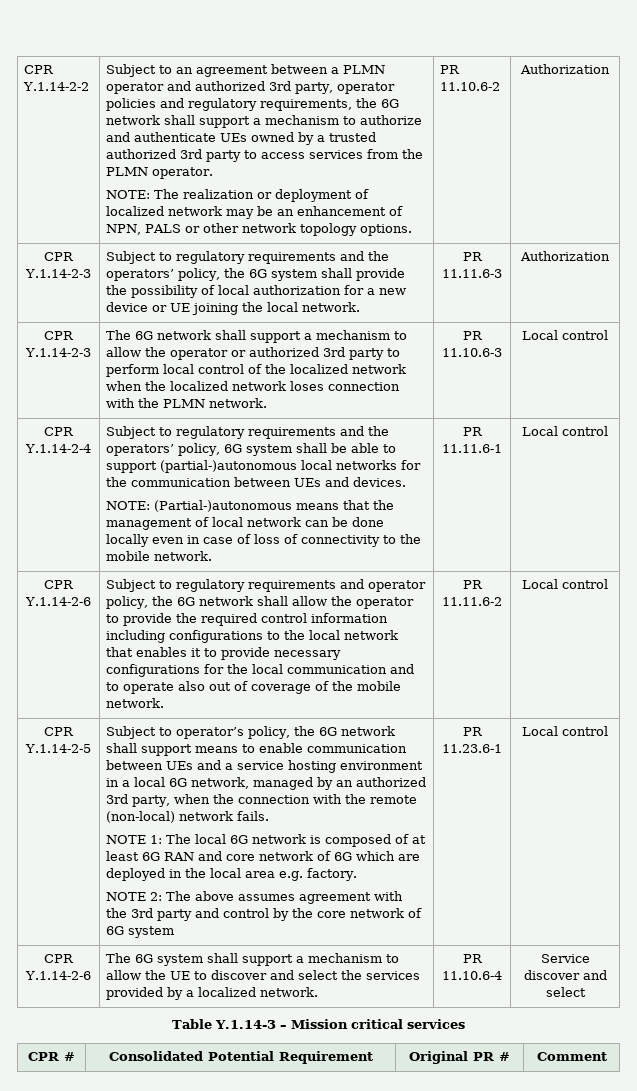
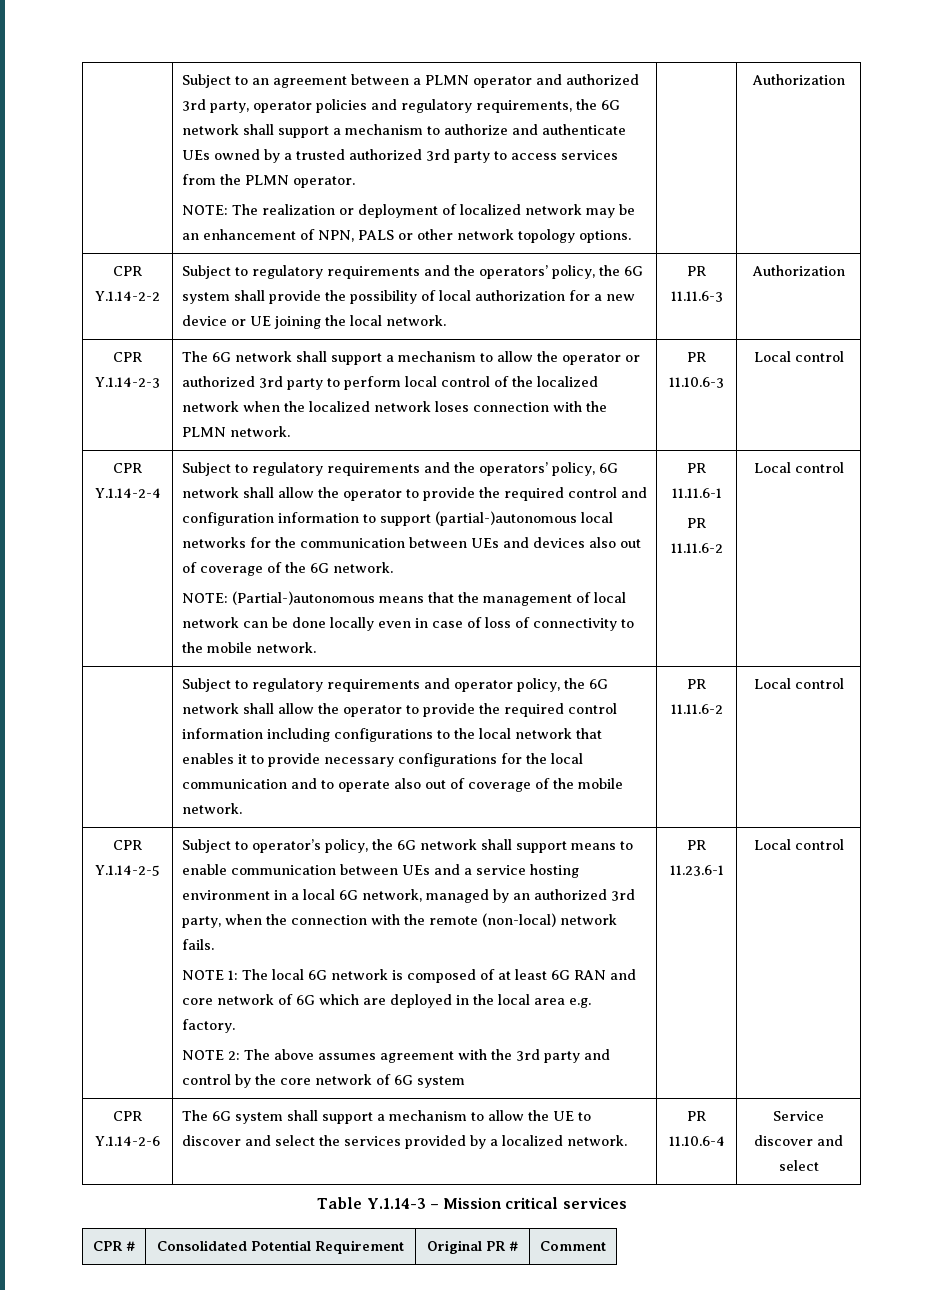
[24,65,55,74] [23,82,90,91] CPR Y.1.14-2-2 -> (181, 81) none
[440,65,461,74] [440,82,501,91] [520,64,610,74] [44,252,74,261] [25,269,92,278] PR 11.10.6-2 | Authorization // CPR Y.1.14-2-3 -> [751,74,845,85] [113,266,142,276] [95,291,160,301] | Authorization // CPR Y.1.14-2-2
[246,443,380,456] system shall be able -> [181,487,647,501] [181,512,359,526] network shall allow the operator to provide the required control and configuration information
[353,477,407,487] devices. -> [532,537,641,548] [181,562,393,576] devices also out of coverage of the 6G network.
[522,426,608,436] [44,580,74,589] [25,597,92,606] | Local control // CPR Y.1.14-2-6 -> [687,518,706,528] [670,543,723,553] [753,462,844,473] // PR 11.11.6-2 | Local control //

